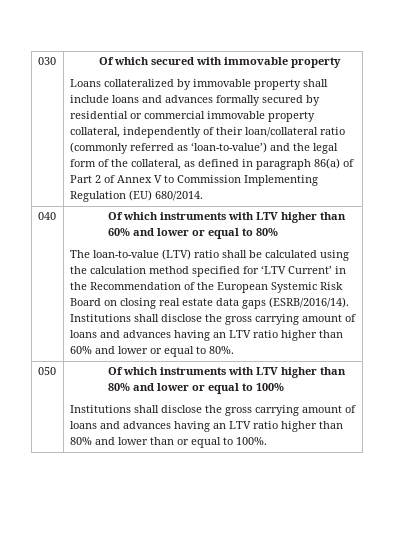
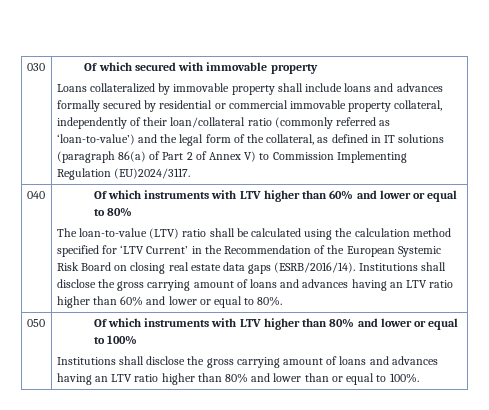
[255,159,311,170] paragraph -> [384,134,445,143] [56,151,115,163] IT solutions (paragraph
[153,175,162,183] V -> [244,151,257,162] V)
[128,190,203,201] (EU) 680/2014. -> [113,168,190,179] (EU)2024/3117.

